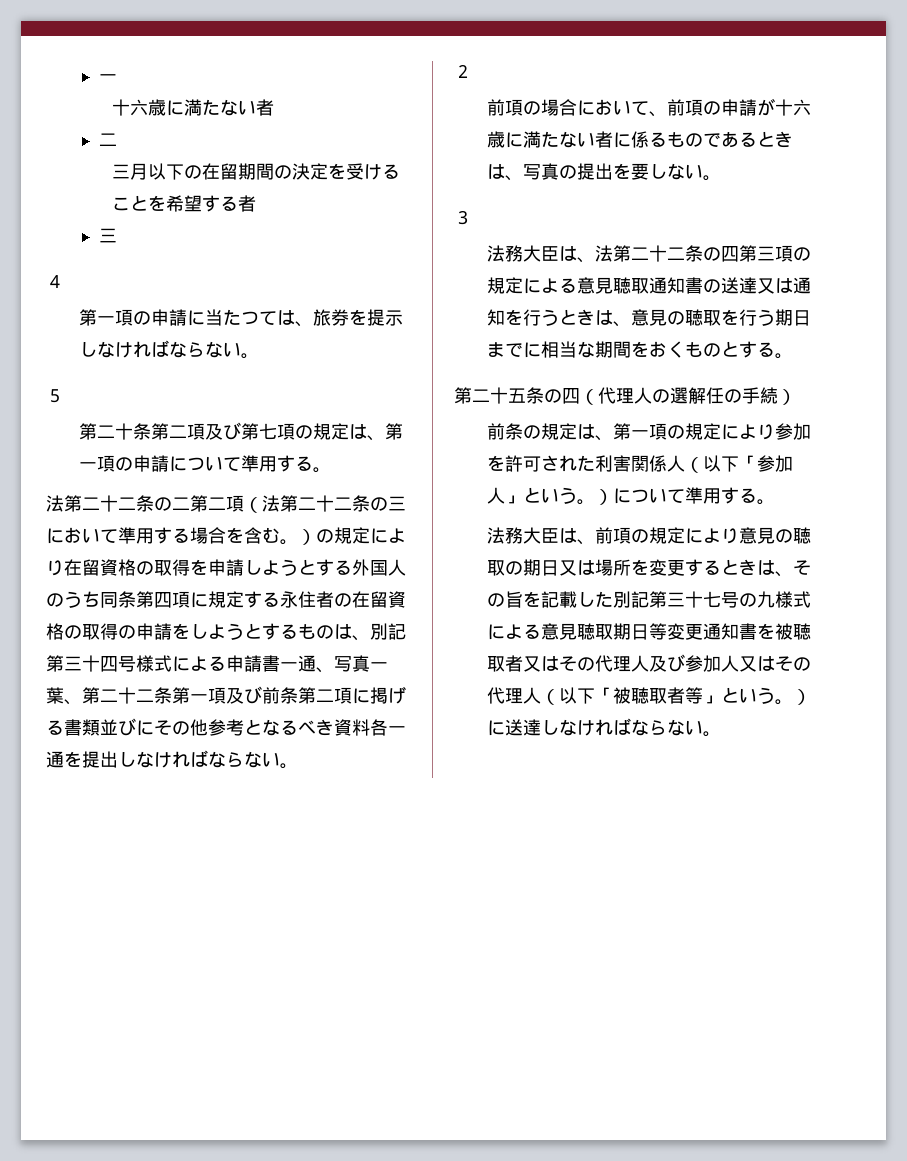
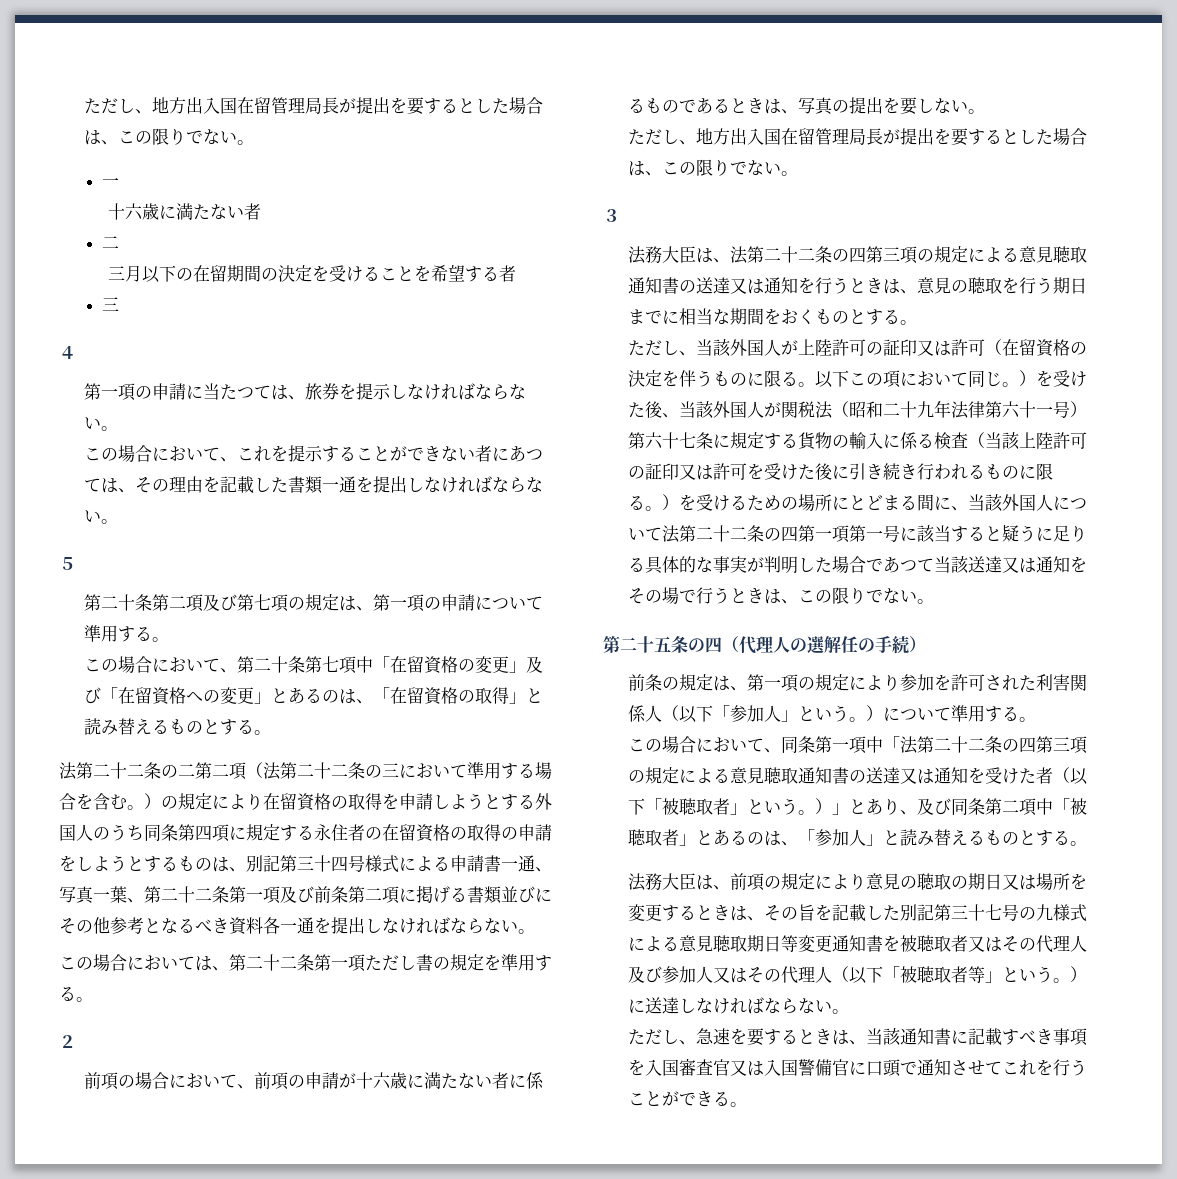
(98, 78) none -> [83,97,543,115] [83,128,254,145] ただし、地方出入国在留管理局長が提出を要するとした場合は、この限りでない。 //
(259, 356) none -> [83,445,543,462] [83,476,543,494] [83,510,118,524] // この場合において、これを提示することができない者にあつては、その理由を記載した書類一通を提出しなければならない。
(331, 470) none -> [83,656,543,674] [83,687,543,705] [83,718,271,735] // この場合において、第二十条第七項中「在留資格の変更」及び「在留資格への変更」とあるのは、「在留資格の取得」と読み替えるものとする。
(298, 766) none -> [59,954,552,972] [59,986,93,1002] // この場合においては、第二十二条第一項ただし書の規定を準用する。
(721, 178) none -> [627,128,1087,146] [627,159,798,176] // ただし、地方出入国在留管理局長が提出を要するとした場合は、この限りでない。
(793, 356) none -> [627,339,1087,357] [627,370,1087,388] [627,400,1087,419] [627,432,1087,450] [627,463,1053,480] [627,494,1087,512] [627,524,1087,543] [627,556,1087,574] [627,587,934,604] // ただし、当該外国人が上陸許可の証印又は許可（在留資格の決定を伴うものに限る。以下この項において同じ。）を受けた後、当該外国人が関税法（昭和二十九年法律第六十一号）第六十七条に規定する貨物の輸入に係る検査（当該上陸許可の証印又は許可を受けた後に引き続き行われるものに限る。）を受けるための場所にとどまる間に、当該外国人について法第二十二条の四第一項第一号に該当すると疑うに足りる具体的な事実が判明した場合であつて当該送達又は通知をその場で行うときは、この限りでない。
(775, 502) none -> [627,736,1087,754] [627,767,1088,785] [627,798,1087,816] [627,829,1087,846] // この場合において、同条第一項中「法第二十二条の四第三項の規定による意見聴取通知書の送達又は通知を受けた者（以下「被聴取者」という。）」とあり、及び同条第二項中「被聴取者」とあるのは、「参加人」と読み替えるものとする。
(721, 734) none -> [627,1028,1087,1046] [627,1058,1087,1077] [627,1091,747,1107] // ただし、急速を要するときは、当該通知書に記載すべき事項を入国審査官又は入国警備官に口頭で通知させてこれを行うことができる。

